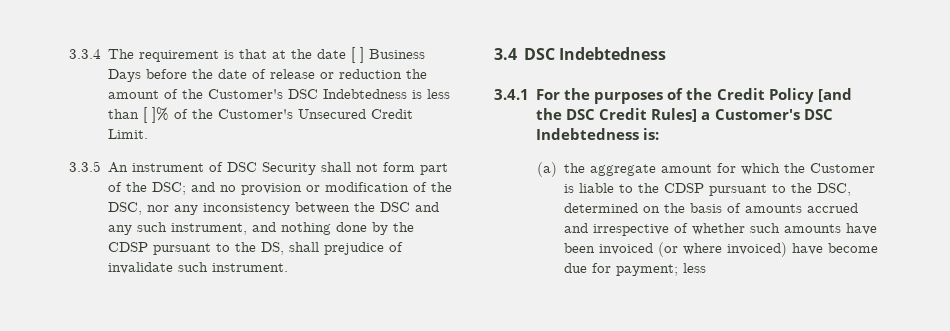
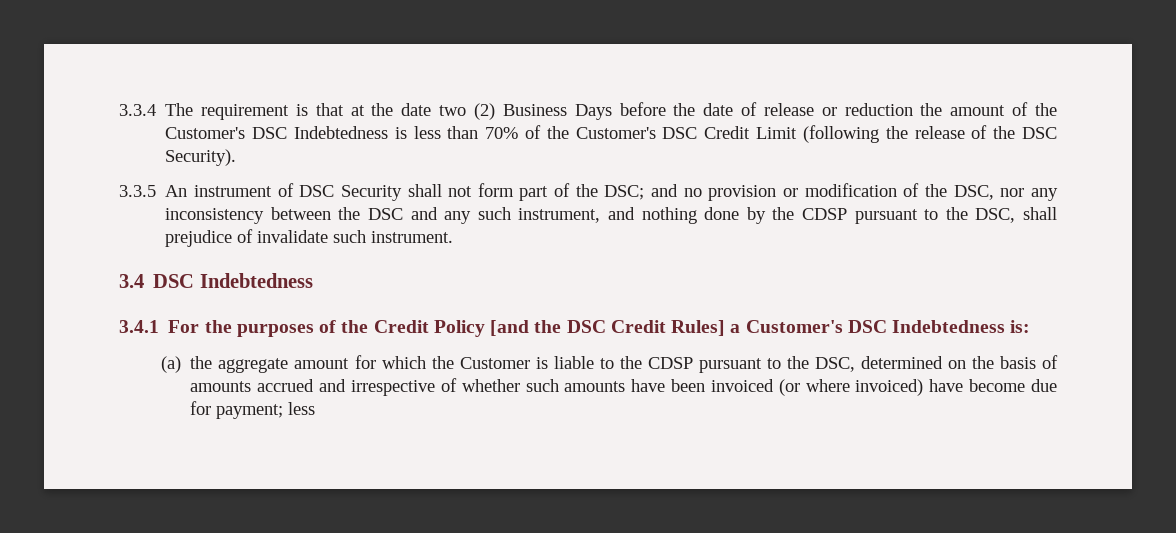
[351,47,365,63] [ ] -> [439,103,496,120] two (2)
[143,107,414,123] [108,129,149,139] [ ]% of the Customer's Unsecured Credit Limit. -> [485,125,1058,143] [165,149,237,166] 70% of the Customer's DSC Credit Limit (following the release of the DSC Security).
[261,242,285,255] DS, -> [975,208,1016,223] DSC,

